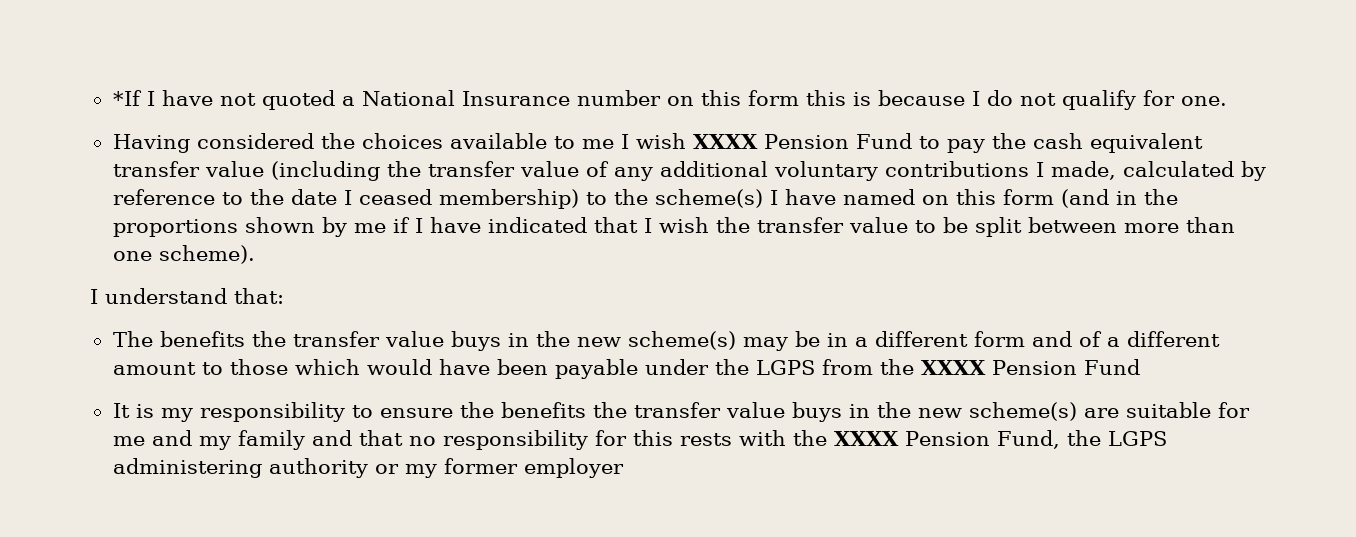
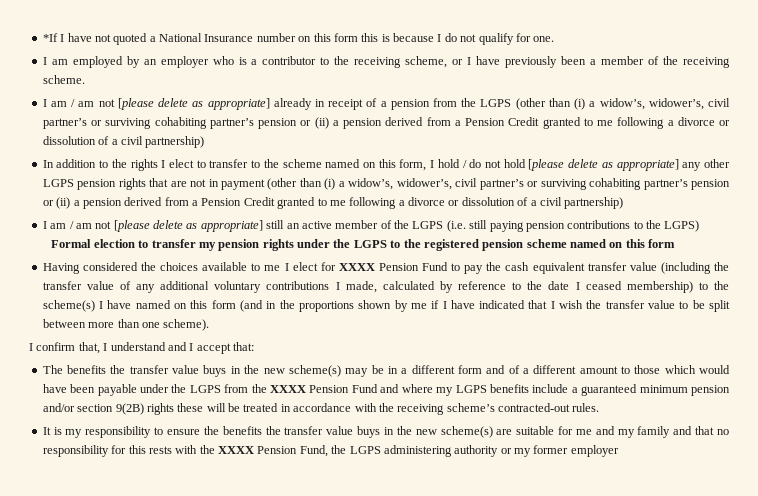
(1227, 101) none -> [42,56,731,68] [42,75,85,84] [42,98,730,110] [42,117,730,129] [42,136,205,148] [42,159,731,171] [42,178,730,190] [42,197,624,209] [42,220,700,232] [51,239,676,251] // I am employed by an employer who is a contributor to the receiving scheme, or I have previously been a member of the receiving scheme. // I am / am not [please delete as appropriate] already in receipt of a pension from the LGPS (other than (i) a widow’s, widower’s, civil partner’s or surviving cohabiting partner’s pension or (ii) a pension derived from a Pension Credit granted to me following a divorce or dissolution of a civil partnership) // In addition to the rights I elect to transfer to the scheme named on this form, I hold / do not hold [please delete as appropriate] any other LGPS pension rights that are not in payment (other than (i) a widow’s, widower’s, civil partner’s or surviving cohabiting partner’s pension or (ii) a pension derived from a Pension Credit granted to me following a divorce or dissolution of a civil partnership) // I am / am not [please delete as appropriate] still an active member of the LGPS (i.e. still paying pension contributions to the LGPS) // Formal election to transfer my pension rights under the LGPS to the registered pension scheme named on this form
[635,133,686,149] wish -> [292,262,336,271] elect for
[105,288,227,304] understand -> [36,342,231,354] confirm that, I understand and I accept
(1140, 367) none -> [380,384,731,396] [42,403,600,415] and where my LGPS benefits include a guaranteed minimum pension and/or section 9(2B) rights these will be treated in accordance with the receiving scheme’s contracted-out rules.

